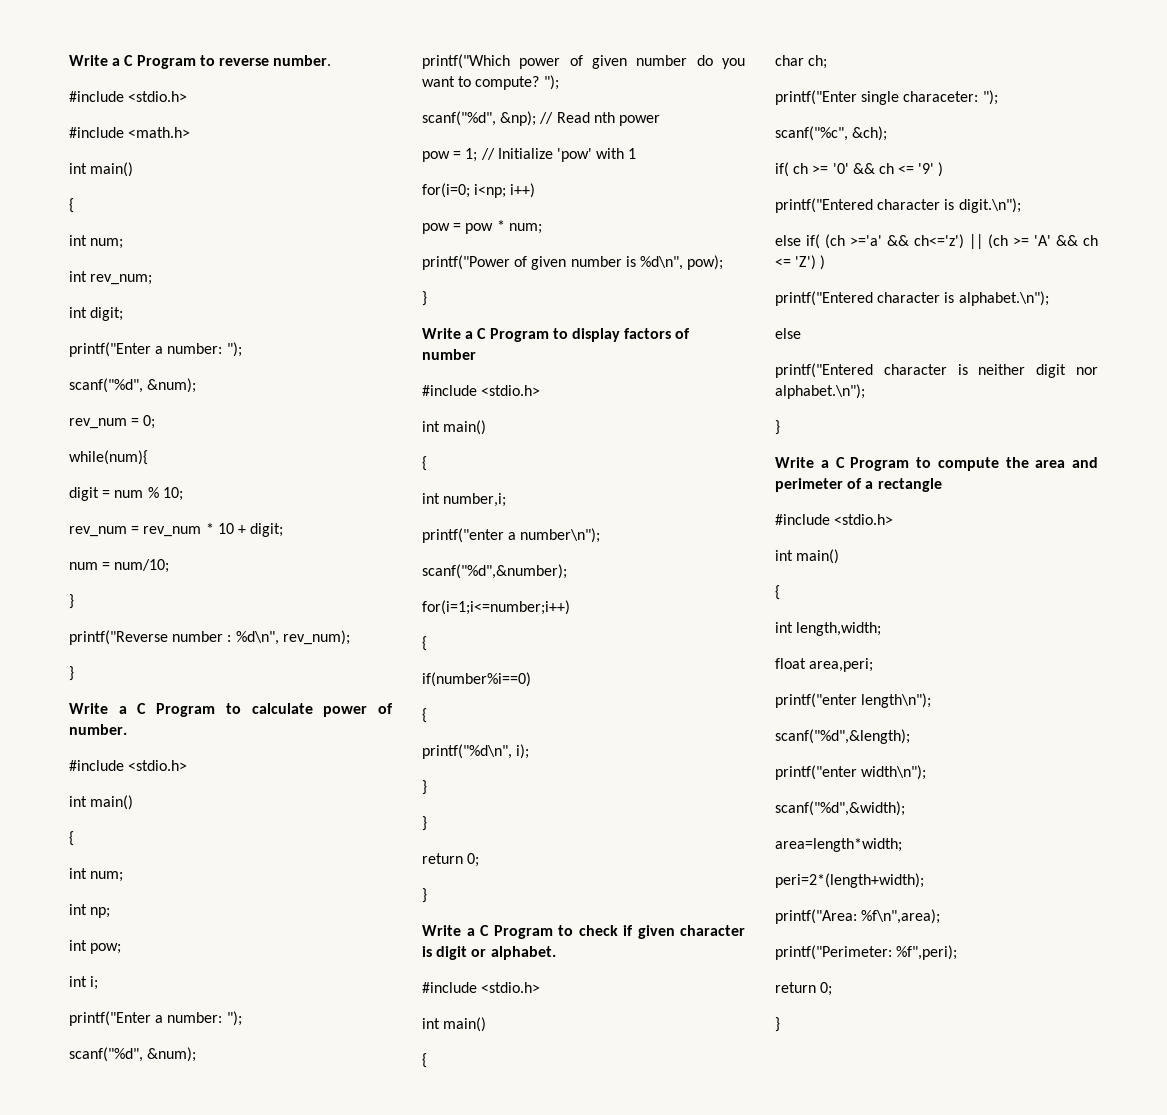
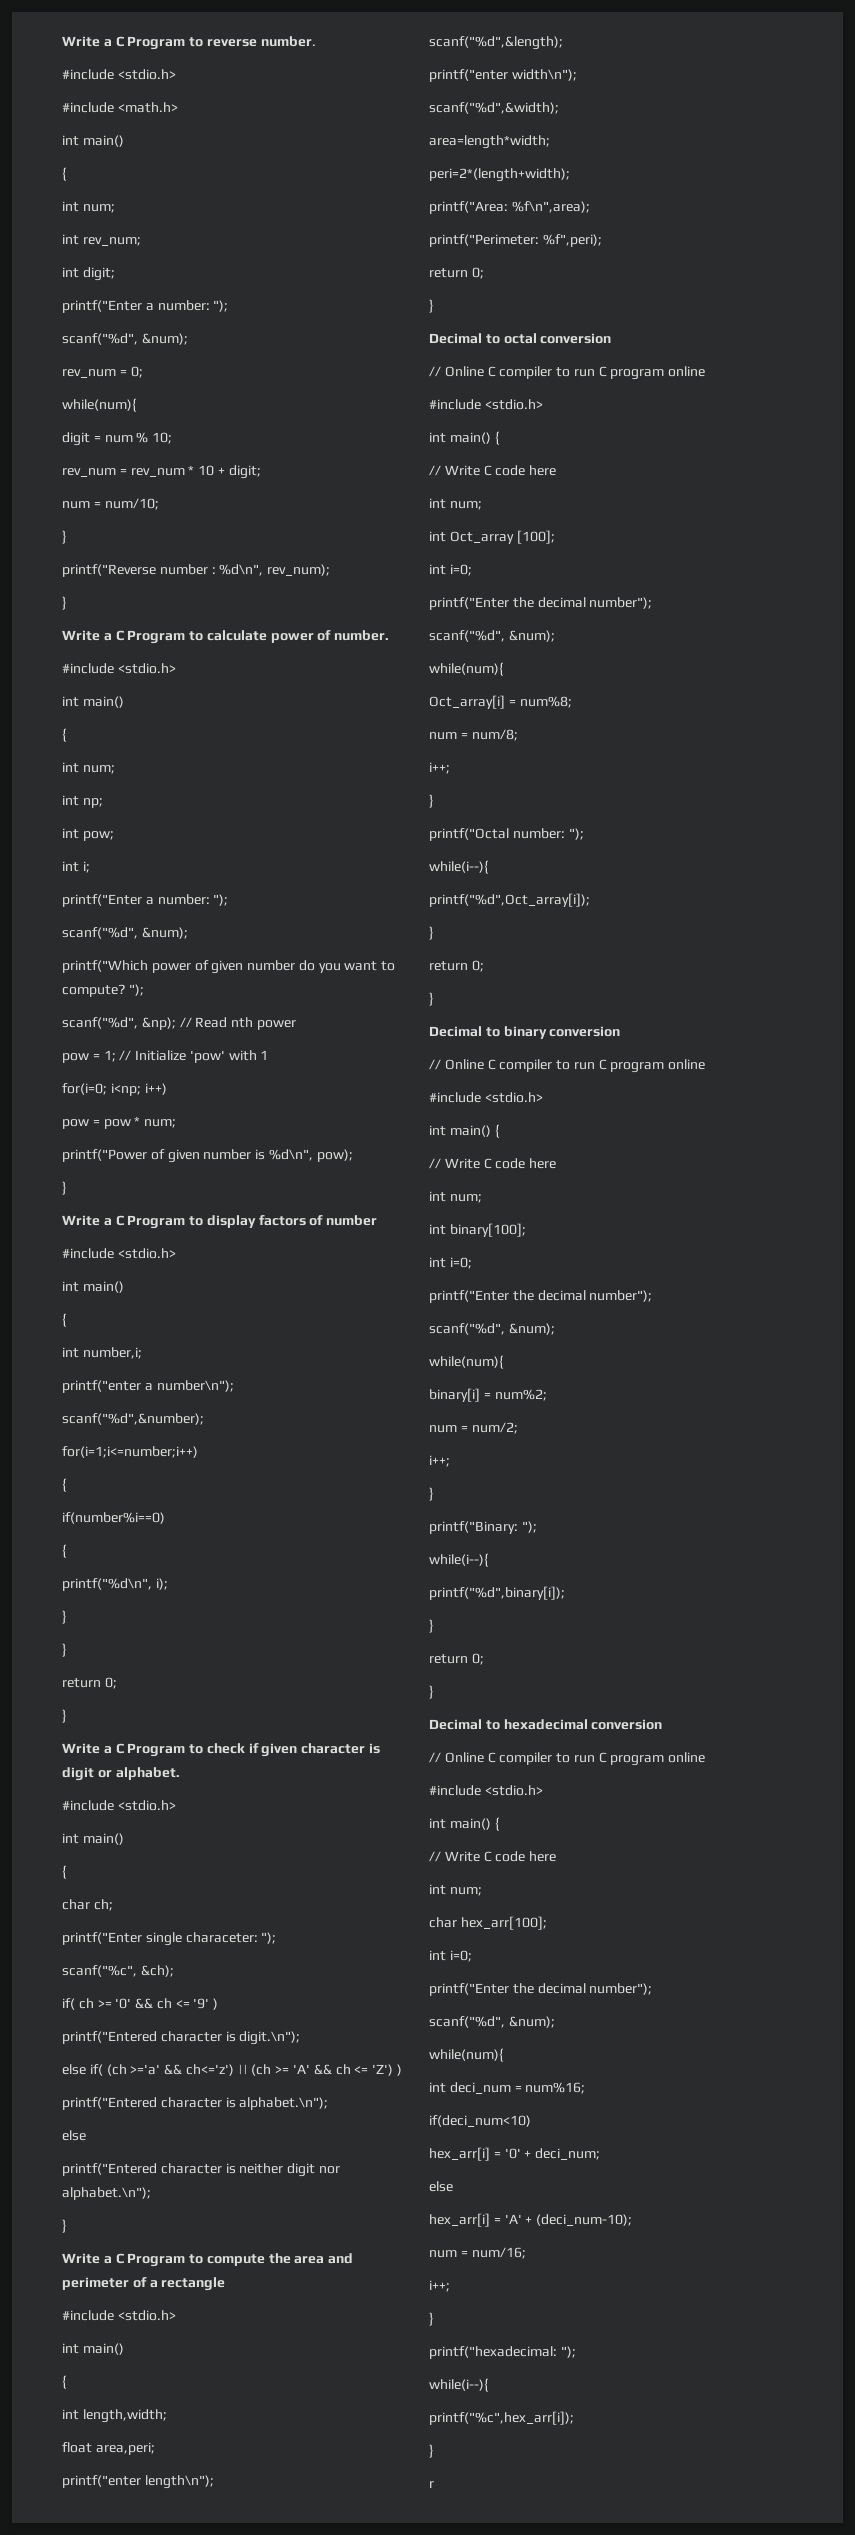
(780, 1024) none -> [429,333,612,344] [429,366,706,380] [429,399,543,410] [429,431,500,445] [429,465,557,476] [429,498,482,510] [429,530,555,544] [429,564,472,576] [429,597,653,610] [429,630,555,642] [429,662,504,676] [429,695,572,709] [429,729,518,741] [429,762,450,774] [429,794,434,808] [429,828,584,841] [429,860,489,874] [429,893,590,907] [429,926,434,940] [429,960,484,972] [429,992,434,1006] [429,1026,621,1039] [429,1059,706,1073] [429,1092,543,1103] [429,1124,500,1138] [429,1158,557,1169] [429,1191,482,1203] [429,1223,526,1237] [429,1257,472,1269] [429,1290,653,1303] [429,1323,555,1335] [429,1355,504,1369] [429,1388,547,1402] [429,1422,518,1434] [429,1455,450,1467] [429,1487,434,1501] [429,1521,537,1534] [429,1553,489,1567] [429,1586,565,1600] [429,1619,434,1633] [429,1653,484,1665] [429,1685,434,1699] [429,1719,663,1730] [429,1752,706,1766] [429,1785,543,1796] [429,1817,500,1831] [429,1851,557,1862] [429,1884,482,1896] [429,1916,547,1930] [429,1950,472,1962] [429,1983,653,1996] [429,2016,555,2028] [429,2048,504,2062] [429,2082,586,2094] [429,2115,531,2127] [429,2147,601,2161] [429,2181,453,2192] [429,2213,633,2227] [429,2247,526,2259] [429,2280,450,2292] [429,2312,434,2326] [429,2346,576,2359] [429,2378,489,2392] [429,2411,574,2425] [429,2444,434,2458] [429,2481,434,2488] // Decimal to octal conversion // // Online C compiler to run C program online // #include <stdio.h> // int main() { // // Write C code here // int num; // int Oct_array [100]; // int i=0; // printf("Enter the decimal number"); // scanf("%d", &num); // while(num){ // Oct_array[i] = num%8; // num = num/8; // i++; // } // printf("Octal number: "); // while(i--){ // printf("%d",Oct_array[i]); // } // return 0; // } // Decimal to binary conversion // // Online C compiler to run C program online // #include <stdio.h> // int main() { // // Write C code here // int num; // int binary[100]; // int i=0; // printf("Enter the decimal number"); // scanf("%d", &num); // while(num){ // binary[i] = num%2; // num = num/2; // i++; // } // printf("Binary: "); // while(i--){ // printf("%d",binary[i]); // } // return 0; // } // Decimal to hexadecimal conversion // // Online C compiler to run C program online // #include <stdio.h> // int main() { // // Write C code here // int num; // char hex_arr[100]; // int i=0; // printf("Enter the decimal number"); // scanf("%d", &num); // while(num){ // int deci_num = num%16; // if(deci_num<10) // hex_arr[i] = '0' + deci_num; // else // hex_arr[i] = 'A' + (deci_num-10); // num = num/16; // i++; // } // printf("hexadecimal: "); // while(i--){ // printf("%c",hex_arr[i]); // } // r

